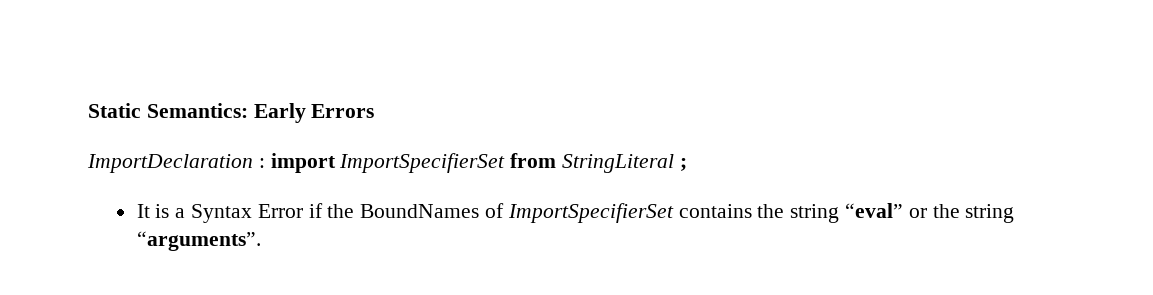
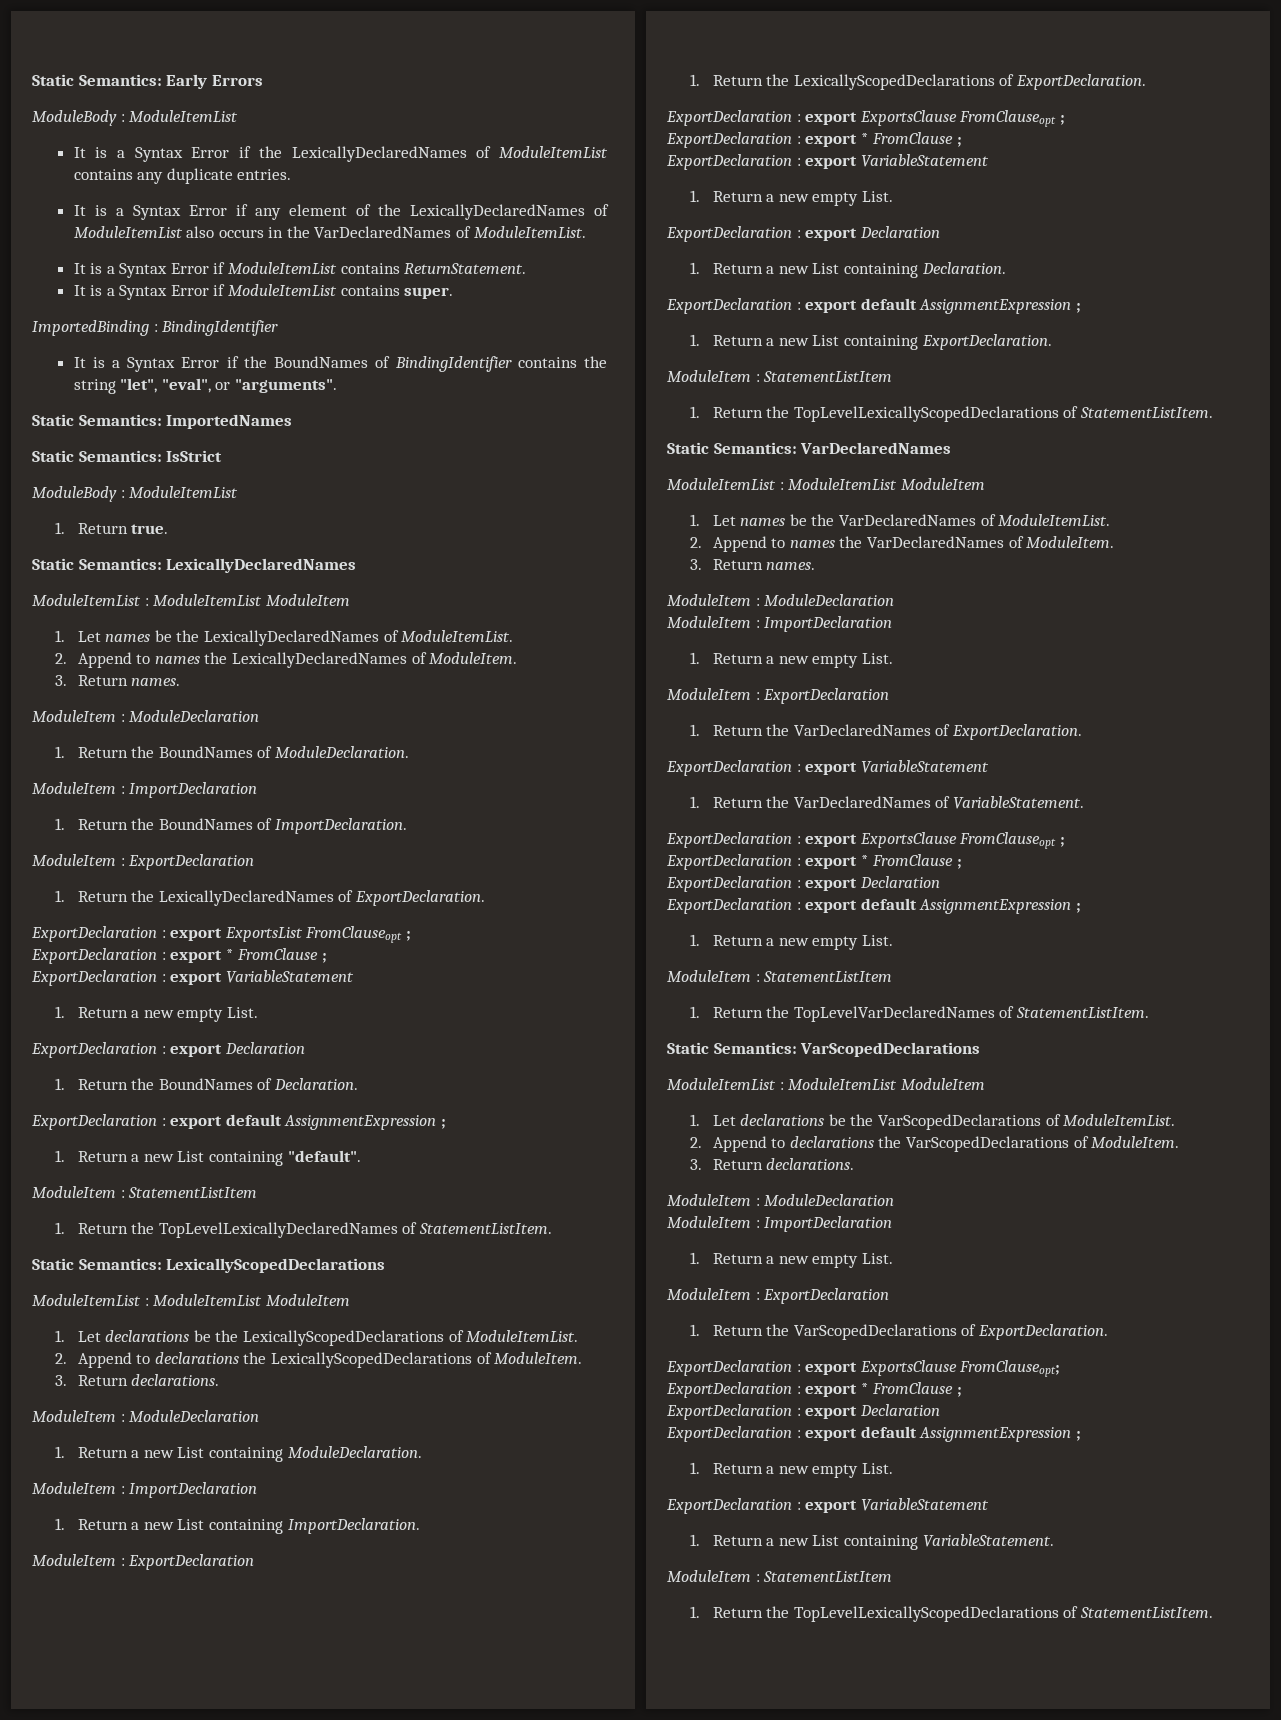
[87,153,687,173] ImportDeclaration : import ImportSpecifierSet from StringLiteral ; -> [32,110,239,126] [73,146,608,162] [73,168,292,184] [73,204,609,220] [73,226,586,238] [73,262,527,278] [73,284,454,300] [32,320,279,336] ModuleBody : ModuleItemList // It is a Syntax Error if the LexicallyDeclaredNames of ModuleItemList contains any duplicate entries. // It is a Syntax Error if any element of the LexicallyDeclaredNames of ModuleItemList also occurs in the VarDeclaredNames of ModuleItemList. // It is a Syntax Error if ModuleItemList contains ReturnStatement. // It is a Syntax Error if ModuleItemList contains super. // ImportedBinding : BindingIdentifier
[507,203,674,223] ImportSpecifierSet -> [394,356,512,372] BindingIdentifier
[845,203,1015,223] [136,231,261,251] “eval” or the string “arguments”. -> [120,378,337,393] [32,414,293,429] [32,450,223,462] [32,486,239,502] [54,522,169,534] [32,558,357,573] [32,594,350,606] [54,630,514,646] [54,652,518,668] [54,675,181,686] [32,710,260,722] [54,746,409,758] [32,782,258,798] [54,818,407,834] [32,854,255,870] [54,890,485,906] [31,926,411,943] [31,948,327,964] [31,970,354,986] [54,1006,258,1022] [31,1042,305,1058] [54,1078,358,1090] [31,1114,446,1130] [54,1150,361,1166] [32,1186,258,1198] [54,1222,552,1238] [32,1258,386,1273] [32,1294,350,1306] [54,1330,579,1346] [54,1352,583,1368] [54,1374,220,1386] [32,1410,260,1422] [54,1446,422,1462] [32,1482,258,1498] [54,1518,420,1534] [32,1554,255,1570] [689,74,1146,90] [666,110,1065,127] [666,132,962,148] [666,154,989,170] [689,190,893,206] [666,226,940,242] [689,262,1006,278] [666,298,1081,314] [689,334,1052,350] [667,370,893,382] [689,406,1213,422] [667,442,952,454] [667,478,985,490] [689,514,1111,526] [689,536,1115,552] [689,559,816,570] [667,594,895,606] [667,616,893,632] [689,652,893,668] [667,688,890,704] [689,724,1082,740] [666,760,989,776] [689,796,1084,809] [666,832,1065,849] [666,854,962,870] [666,876,940,892] [666,898,1081,914] [689,934,893,950] [667,970,893,982] [689,1006,1149,1022] [667,1042,981,1057] [667,1078,985,1090] [689,1114,1176,1130] [689,1136,1180,1152] [689,1158,855,1170] [667,1194,895,1206] [667,1216,893,1232] [689,1252,893,1268] [667,1288,890,1304] [689,1324,1108,1340] [666,1360,1061,1377] [666,1382,962,1398] [666,1404,940,1420] [666,1426,1081,1442] [689,1462,893,1478] [666,1498,989,1514] [689,1534,1054,1550] [667,1570,893,1582] [689,1606,1213,1622] "let", "eval", or "arguments". // Static Semantics: ImportedNames // Static Semantics: IsStrict // ModuleBody : ModuleItemList // 1. Return true. // Static Semantics: LexicallyDeclaredNames // ModuleItemList : ModuleItemList ModuleItem // 1. Let names be the LexicallyDeclaredNames of ModuleItemList. // 2. Append to names the LexicallyDeclaredNames of ModuleItem. // 3. Return names. // ModuleItem : ModuleDeclaration // 1. Return the BoundNames of ModuleDeclaration. // ModuleItem : ImportDeclaration // 1. Return the BoundNames of ImportDeclaration. // ModuleItem : ExportDeclaration // 1. Return the LexicallyDeclaredNames of ExportDeclaration. // ExportDeclaration : export ExportsList FromClauseopt ; // ExportDeclaration : export * FromClause ; // ExportDeclaration : export VariableStatement // 1. Return a new empty List. // ExportDeclaration : export Declaration // 1. Return the BoundNames of Declaration. // ExportDeclaration : export default AssignmentExpression ; // 1. Return a new List containing "default". // ModuleItem : StatementListItem // 1. Return the TopLevelLexicallyDeclaredNames of StatementListItem. // Static Semantics: LexicallyScopedDeclarations // ModuleItemList : ModuleItemList ModuleItem // 1. Let declarations be the LexicallyScopedDeclarations of ModuleItemList. // 2. Append to declarations the LexicallyScopedDeclarations of ModuleItem. // 3. Return declarations. // ModuleItem : ModuleDeclaration // 1. Return a new List containing ModuleDeclaration. // ModuleItem : ImportDeclaration // 1. Return a new List containing ImportDeclaration. // ModuleItem : ExportDeclaration // 1. Return the LexicallyScopedDeclarations of ExportDeclaration. // ExportDeclaration : export ExportsClause FromClauseopt ; // ExportDeclaration : export * FromClause ; // ExportDeclaration : export VariableStatement // 1. Return a new empty List. // ExportDeclaration : export Declaration // 1. Return a new List containing Declaration. // ExportDeclaration : export default AssignmentExpression ; // 1. Return a new List containing ExportDeclaration. // ModuleItem : StatementListItem // 1. Return the TopLevelLexicallyScopedDeclarations of StatementListItem. // Static Semantics: VarDeclaredNames // ModuleItemList : ModuleItemList ModuleItem // 1. Let names be the VarDeclaredNames of ModuleItemList. // 2. Append to names the VarDeclaredNames of ModuleItem. // 3. Return names. // ModuleItem : ModuleDeclaration // ModuleItem : ImportDeclaration // 1. Return a new empty List. // ModuleItem : ExportDeclaration // 1. Return the VarDeclaredNames of ExportDeclaration. // ExportDeclaration : export VariableStatement // 1. Return the VarDeclaredNames of VariableStatement. // ExportDeclaration : export ExportsClause FromClauseopt ; // ExportDeclaration : export * FromClause ; // ExportDeclaration : export Declaration // ExportDeclaration : export default AssignmentExpression ; // 1. Return a new empty List. // ModuleItem : StatementListItem // 1. Return the TopLevelVarDeclaredNames of StatementListItem. // Static Semantics: VarScopedDeclarations // ModuleItemList : ModuleItemList ModuleItem // 1. Let declarations be the VarScopedDeclarations of ModuleItemList. // 2. Append to declarations the VarScopedDeclarations of ModuleItem. // 3. Return declarations. // ModuleItem : ModuleDeclaration // ModuleItem : ImportDeclaration // 1. Return a new empty List. // ModuleItem : ExportDeclaration // 1. Return the VarScopedDeclarations of ExportDeclaration. // ExportDeclaration : export ExportsClause FromClauseopt; // ExportDeclaration : export * FromClause ; // ExportDeclaration : export Declaration // ExportDeclaration : export default AssignmentExpression ; // 1. Return a new empty List. // ExportDeclaration : export VariableStatement // 1. Return a new List containing VariableStatement. // ModuleItem : StatementListItem // 1. Return the TopLevelLexicallyScopedDeclarations of StatementListItem.

